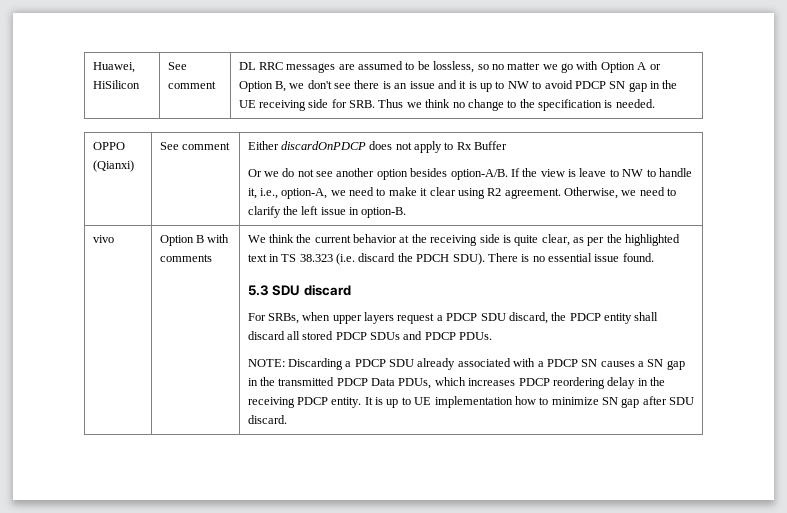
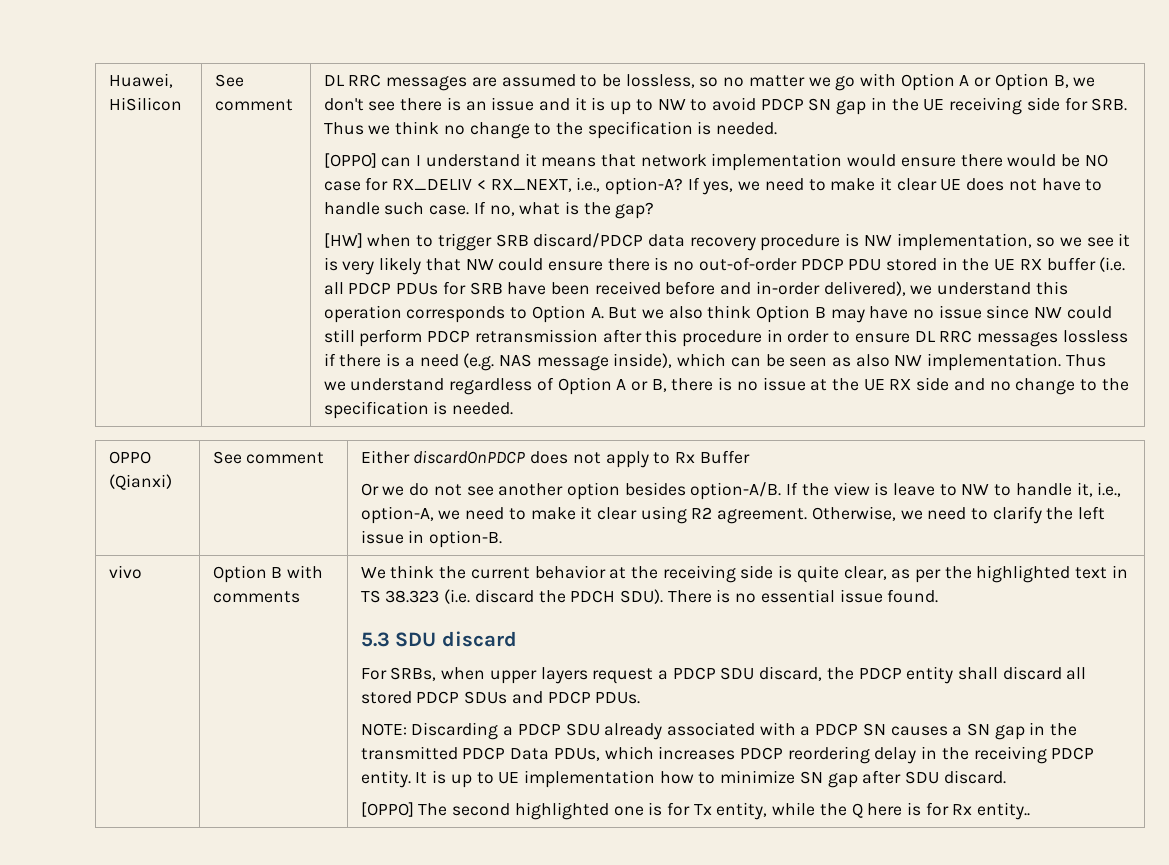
(655, 103) none -> [323,153,1108,171] [323,177,1103,195] [323,201,655,219] [323,233,1131,251] [323,257,1126,275] [323,281,1068,296] [323,305,1112,323] [323,329,1128,347] [323,353,1106,371] [323,377,1129,395] [323,401,514,419] // [OPPO] can I understand it means that network implementation would ensure there would be NO case for RX_DELIV < RX_NEXT, i.e., option-A? If yes, we need to make it clear UE does not have to handle such case. If no, what is the gap? // [HW] when to trigger SRB discard/PDCP data recovery procedure is NW implementation, so we see it is very likely that NW could ensure there is no out-of-order PDCP PDU stored in the UE RX buffer (i.e. all PDCP PDUs for SRB have been received before and in-order delivered), we understand this operation corresponds to Option A. But we also think Option B may have no issue since NW could still perform PDCP retransmission after this procedure in order to ensure DL RRC messages lossless if there is a need (e.g. NAS message inside), which can be seen as also NW implementation. Thus we understand regardless of Option A or B, there is no issue at the UE RX side and no change to the specification is needed.
(287, 419) none -> [360,802,1031,820] // [OPPO] The second highlighted one is for Tx entity, while the Q here is for Rx entity..

